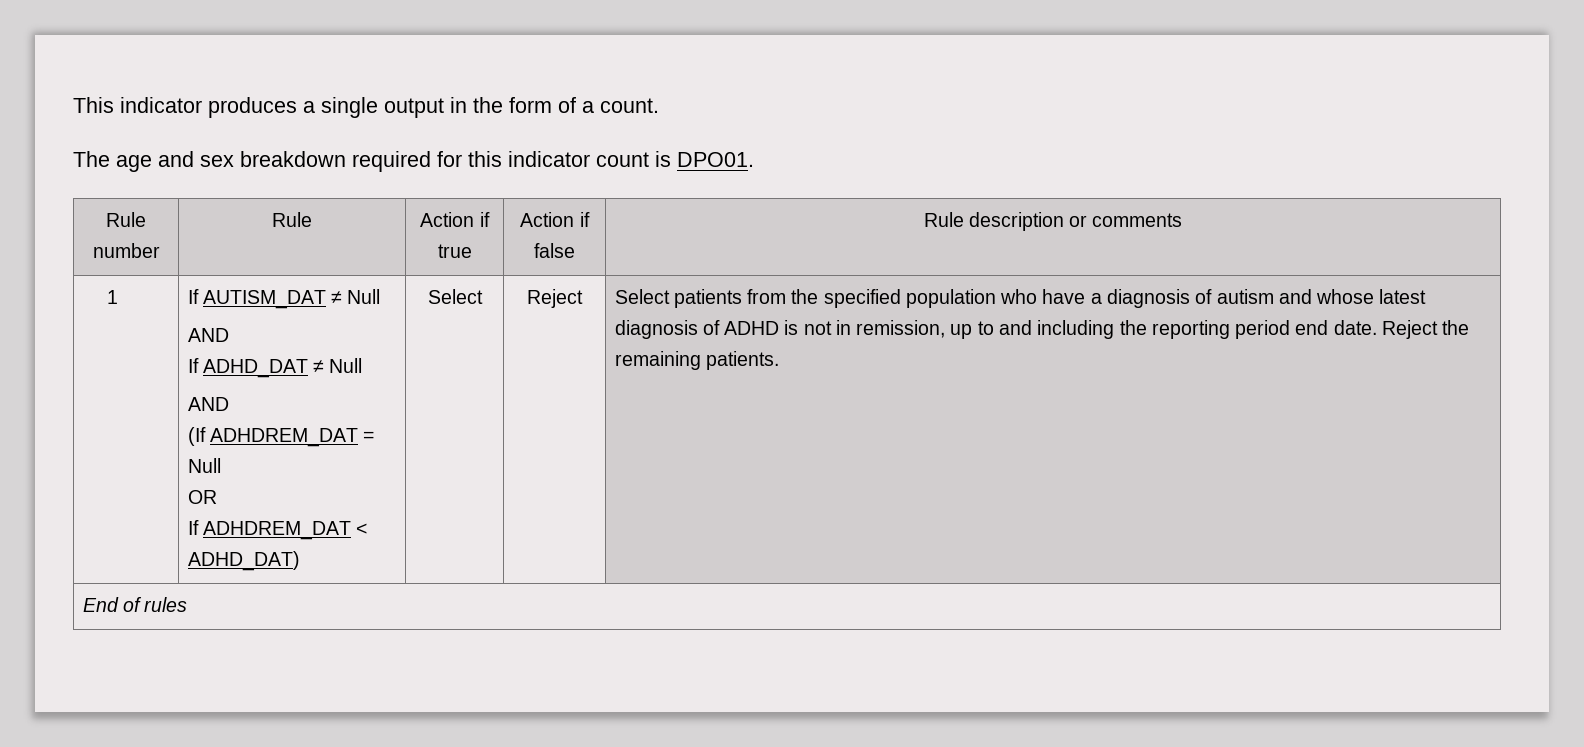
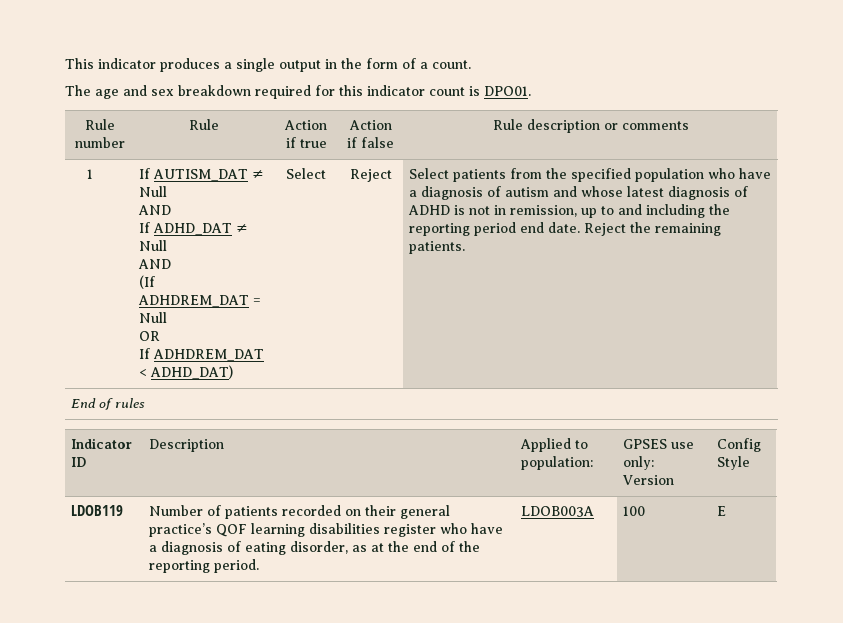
(188, 604) none -> [71,438,133,449] [71,457,87,467] [149,439,225,452] [520,438,589,452] [521,456,594,470] [623,439,695,449] [623,456,655,470] [623,475,675,485] [717,438,762,452] [717,456,751,470] [71,505,124,516] [149,505,451,519] [149,523,504,537] [149,541,481,555] [149,559,260,573] [521,506,595,517] [623,506,646,516] [717,506,727,516] // Indicator ID | Description | Applied to population: | GPSES use only: Version | Config Style // LDOB119 | Number of patients recorded on their general practice’s QOF learning disabilities register who have a diagnosis of eating disorder, as at the end of the reporting period. | LDOB003A | 100 | E

